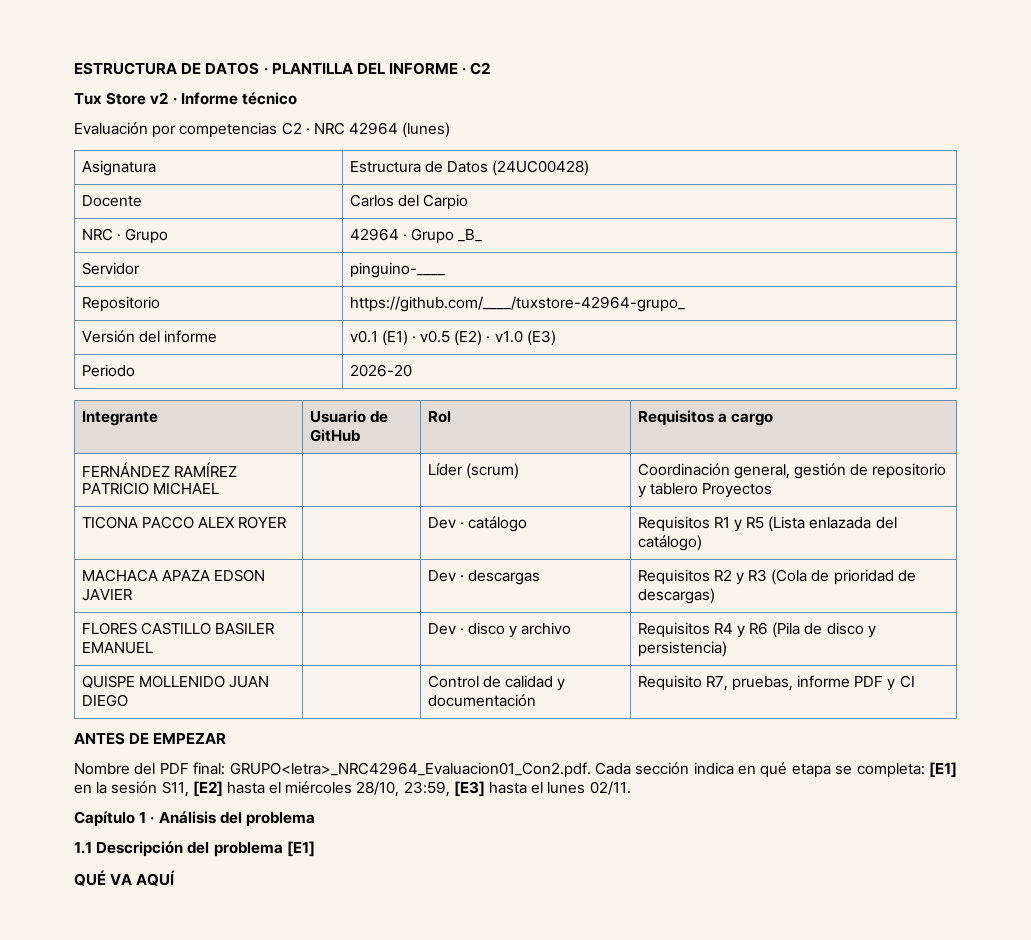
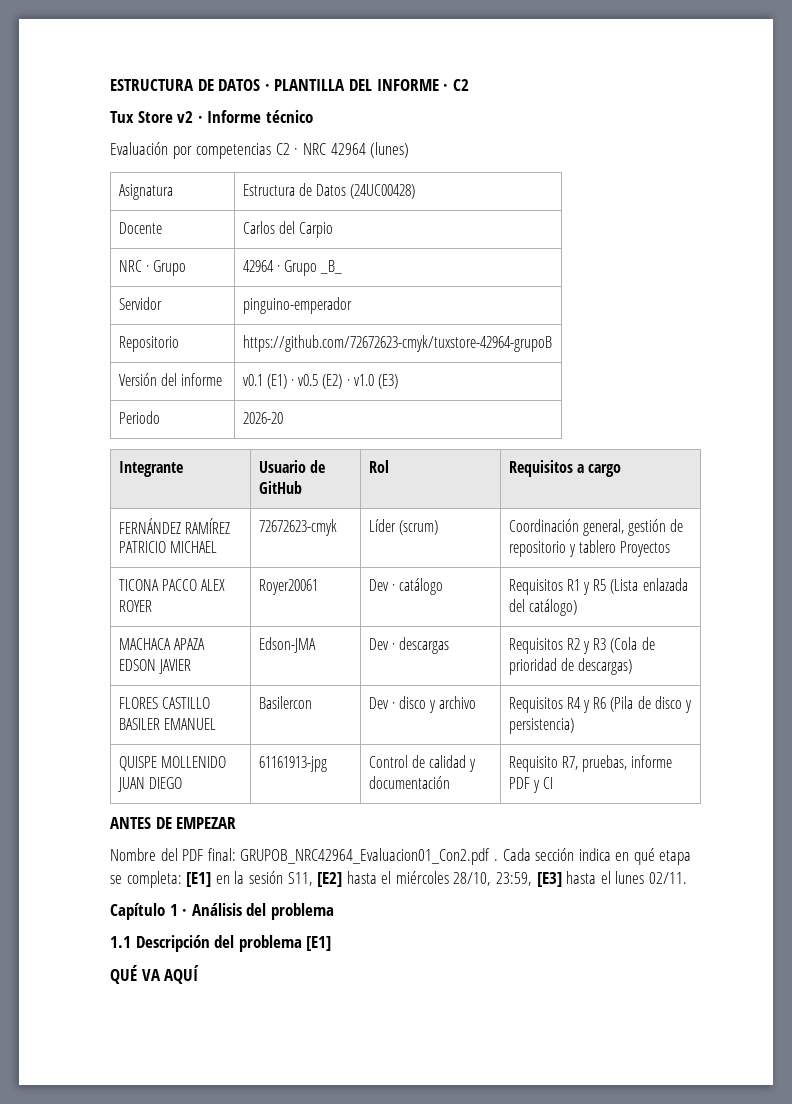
[349,262,445,278] pinguino-____ -> [242,297,352,314] pinguino-emperador
[349,296,685,312] https://github.com/____/tuxstore-42964-grupo_ -> [242,335,552,352] https://github.com/72672623-cmyk/tuxstore-42964-grupoB
(219, 488) none -> [258,519,337,536] 72672623-cmyk
(288, 522) none -> [258,579,318,595] Royer20061
(133, 595) none -> [258,637,316,653] Edson-JMA
(153, 648) none -> [258,696,312,709] Basilercon
(128, 700) none -> [258,756,327,772] 61161913-jpg
[229,762,591,778] GRUPO<letra>_NRC42964_Evaluacion01_Con2.pdf. -> [240,848,498,865] GRUPOB_NRC42964_Evaluacion01_Con2.pdf .

